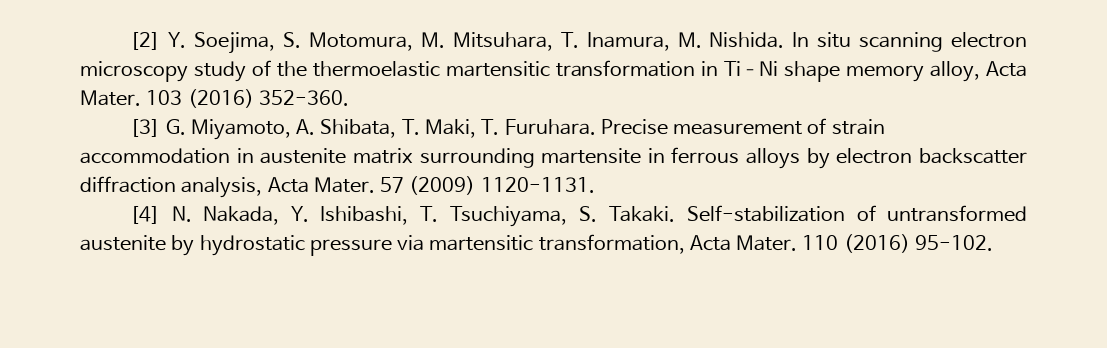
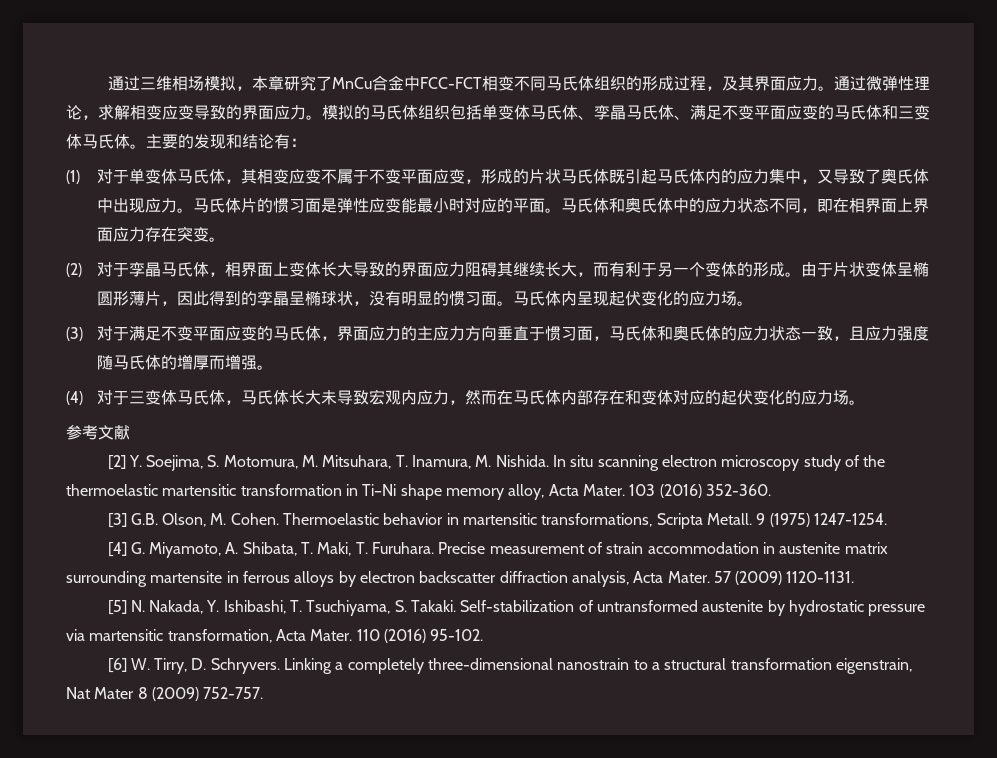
(130, 41) none -> [107,75,930,91] [66,104,930,120] [66,134,306,149] [66,168,929,184] [96,197,929,213] [96,226,225,242] [66,262,929,277] [96,291,753,306] [66,325,929,341] [96,354,273,370] [66,389,865,405] [66,425,130,440] 通过三维相场模拟，本章研究了MnCu合金中FCC-FCT相变不同马氏体组织的形成过程，及其界面应力。通过微弹性理论，求解相变应变导致的界面应力。模拟的马氏体组织包括单变体马氏体、孪晶马氏体、满足不变平面应变的马氏体和三变体马氏体。主要的发现和结论有： // (1)对于单变体马氏体，其相变应变不属于不变平面应变，形成的片状马氏体既引起马氏体内的应力集中，又导致了奥氏体中出现应力。马氏体片的惯习面是弹性应变能最小时对应的平面。马氏体和奥氏体中的应力状态不同，即在相界面上界面应力存在突变。 // (2)对于孪晶马氏体，相界面上变体长大导致的界面应力阻碍其继续长大，而有利于另一个变体的形成。由于片状变体呈椭圆形薄片，因此得到的孪晶呈椭球状，没有明显的惯习面。马氏体内呈现起伏变化的应力场。 // (3)对于满足不变平面应变的马氏体，界面应力的主应力方向垂直于惯习面，马氏体和奥氏体的应力状态一致，且应力强度随马氏体的增厚而增强。 // (4)对于三变体马氏体，马氏体长大未导致宏观内应力，然而在马氏体内部存在和变体对应的起伏变化的应力场。 // 参考文献 //
(161, 128) none -> [130,513,888,529] [107,542,127,557] G.B. Olson, M. Cohen. Thermoelastic behavior in martensitic transformations, Scripta Metall. 9 (1975) 1247-1254. // [4]
[130,206,161,224] [4] -> [107,600,127,615] [5]
(993, 243) none -> [107,658,913,674] [66,687,264,701] // [6] W. Tirry, D. Schryvers. Linking a completely three-dimensional nanostrain to a structural transformation eigenstrain, Nat Mater 8 (2009) 752-757.

